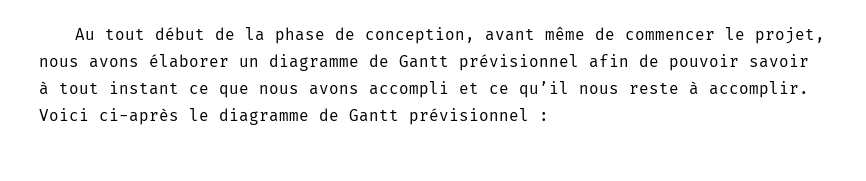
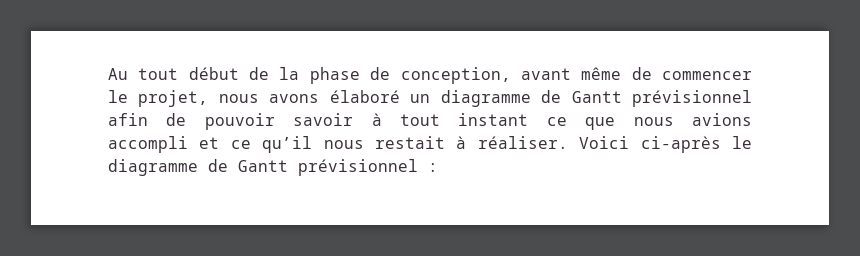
[149,54,229,68] élaborer -> [329,90,400,103] élaboré
[309,85,359,95] avons -> [691,113,752,126] avions
[629,81,809,98] reste à accomplir. -> [375,136,568,149] restait à réaliser.

